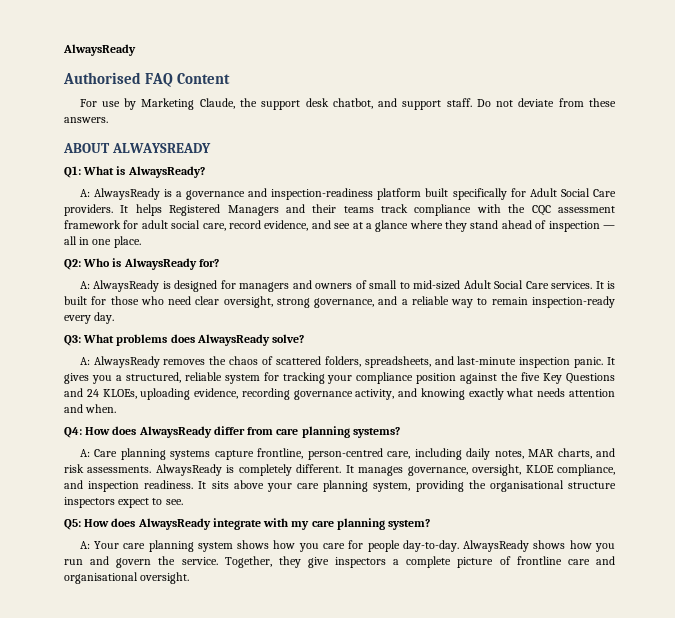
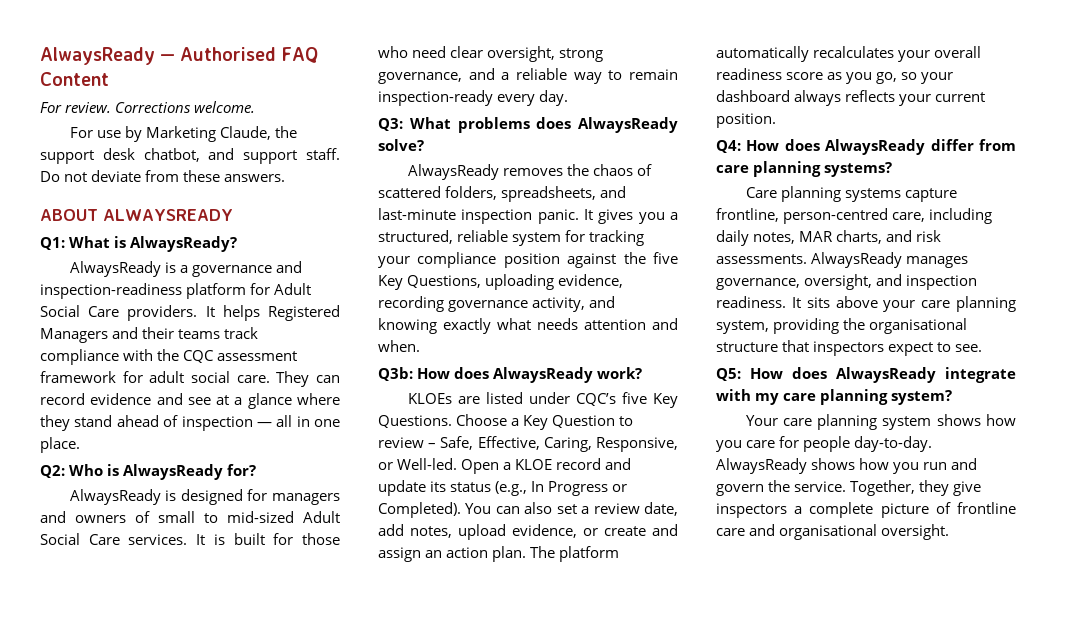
[63,44,136,56] AlwaysReady // -> [40,47,176,65] AlwaysReady —
(230, 78) none -> [40,101,256,113] // For review. Corrections welcome.
[79,189,90,197] A: -> (238, 244) none
[425,188,507,200] built specifically -> (247, 291) none
[202,220,309,231] care, record evidence, -> [236,371,340,387] [40,393,152,405] care. They can record evidence
[79,281,90,289] A: -> (257, 470) none
[79,357,90,365] A: -> (424, 145) none
[566,373,615,384] [64,388,137,399] Questions and 24 KLOEs, -> [407,275,482,288] Questions,
(117, 408) none -> [378,367,643,383] [407,392,678,408] [378,414,634,430] [378,436,678,452] [378,458,632,474] [378,480,628,496] [378,502,678,518] [378,524,678,540] [378,546,620,562] [716,46,982,62] [716,68,954,84] [716,90,986,106] [716,113,776,128] // Q3b: How does AlwaysReady work? // KLOEs are listed under CQC’s five Key Questions. Choose a Key Question to review – Safe, Effective, Caring, Responsive, or Well-led. Open a KLOE record and update its status (e.g., In Progress or Completed). You can also set a review date, add notes, upload evidence, or create and assign an action plan. The platform automatically recalculates your overall readiness score as you go, so your dashboard always reflects your current position.
[79,449,90,457] A: -> (893, 169) none
[226,464,354,476] is completely different. It -> (903, 260) none
[525,464,615,476] KLOE compliance, -> (873, 282) none
(616, 485) none -> [782,340,810,352] that
[79,541,90,549] A: -> (953, 397) none

